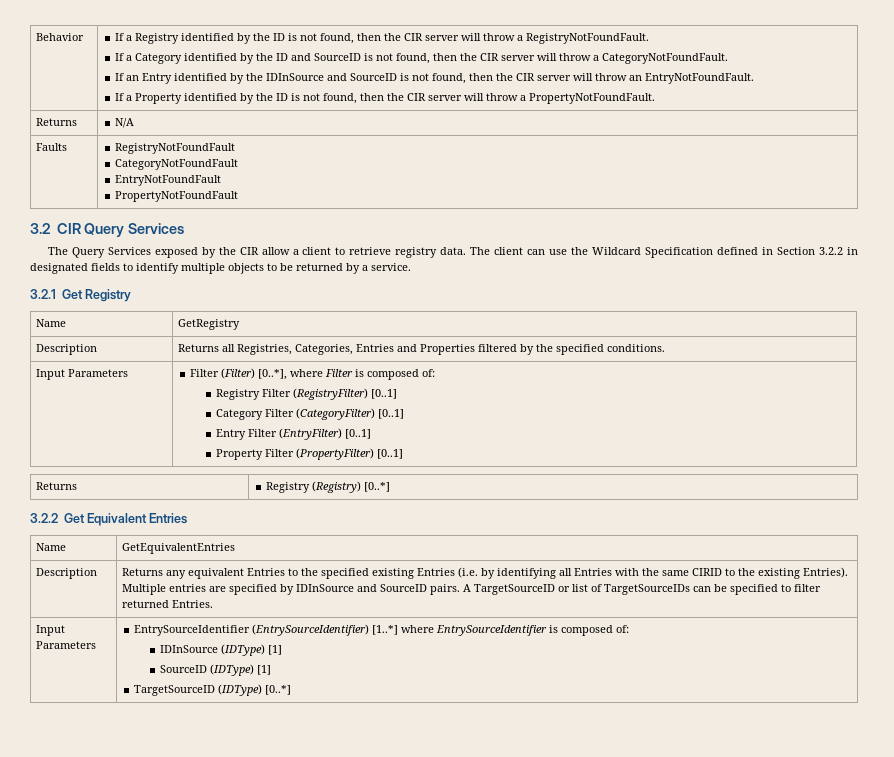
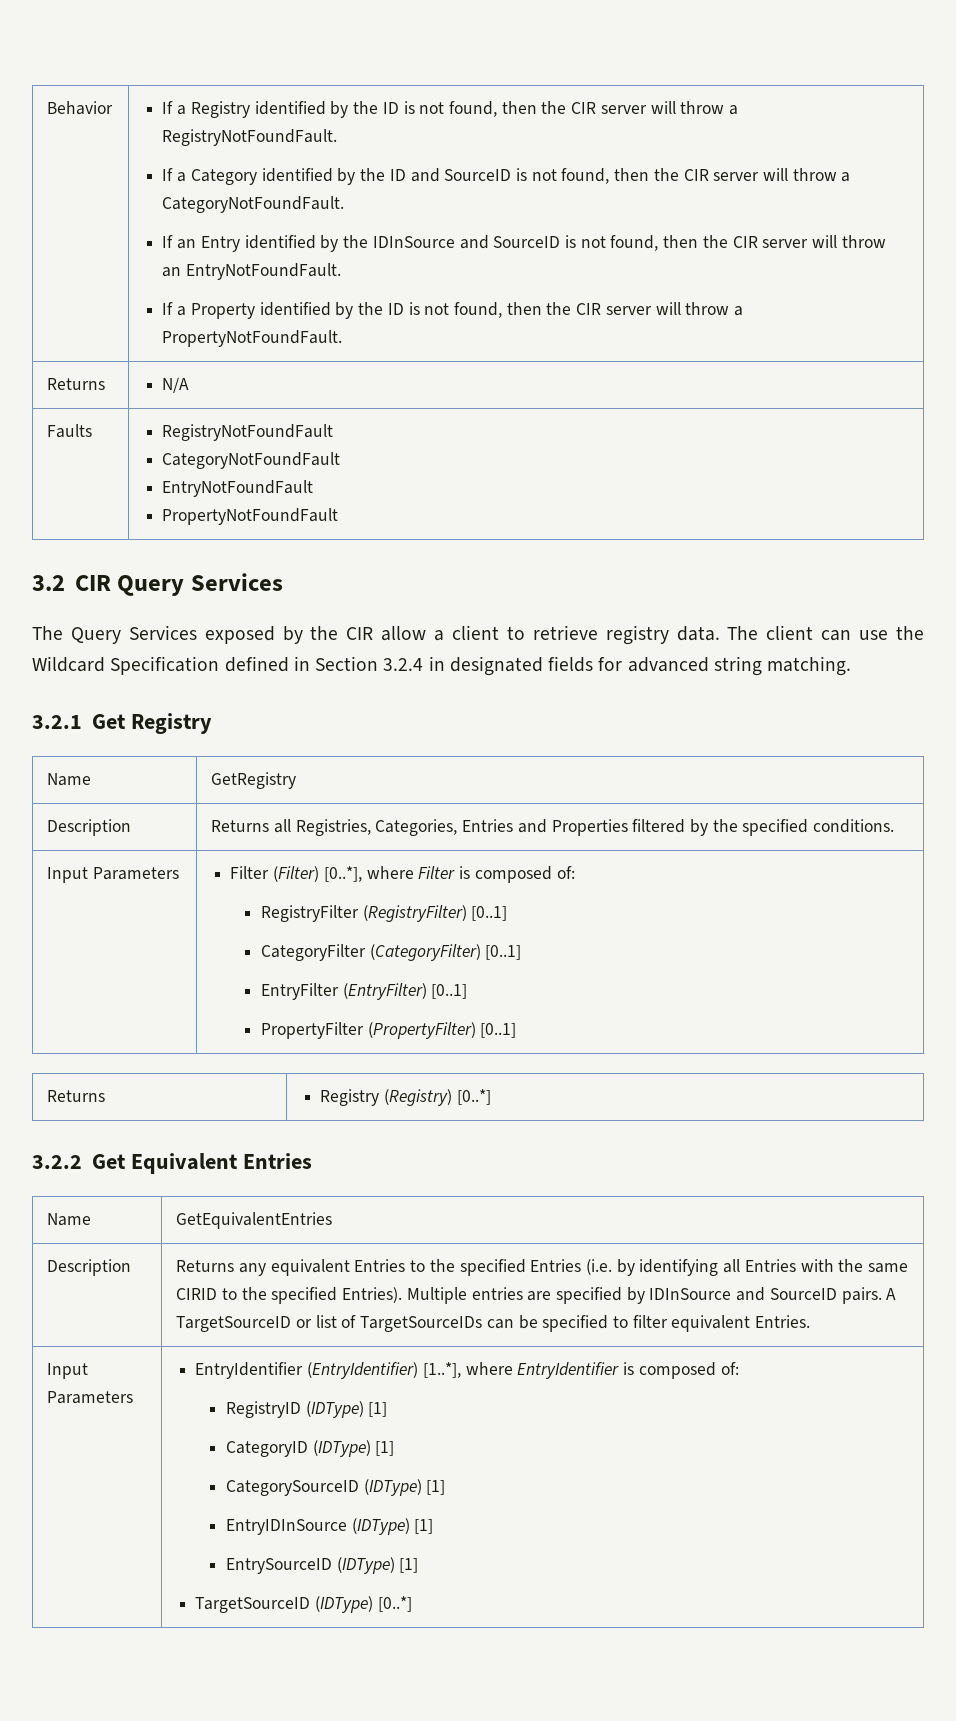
[819,247,844,255] 3.2.2 -> [383,658,424,671] 3.2.4
[123,263,411,274] to identify multiple objects to be returned by a service. -> [598,656,852,676] for advanced string matching.
[215,389,291,400] Registry Filter -> [260,905,359,922] RegistryFilter
[215,409,294,420] Category Filter -> [260,944,366,961] CategoryFilter
[215,429,277,440] Entry Filter -> [260,983,339,1000] EntryFilter
[215,449,294,460] Property Filter -> [260,1022,364,1039] PropertyFilter
[371,568,414,579] existing -> (526, 1267) none
[757,568,800,579] existing -> [271,1287,338,1304] specified
[121,600,169,608] returned -> [671,1315,751,1332] equivalent
[134,624,630,636] [159,644,282,656] [159,665,207,673] EntrySourceIdentifier (EntrySourceIdentifier) [1..*] where EntrySourceIdentifier is composed of: // IDInSource (IDType) [1] // SourceID -> [195,1362,739,1379] [225,1401,388,1418] [225,1440,395,1457] [225,1479,446,1496] [225,1518,434,1535] [225,1558,332,1574] EntryIdentifier (EntryIdentifier) [1..*], where EntryIdentifier is composed of: // RegistryID (IDType) [1] // CategoryID (IDType) [1] // CategorySourceID (IDType) [1] // EntryIDInSource (IDType) [1] // EntrySourceID

